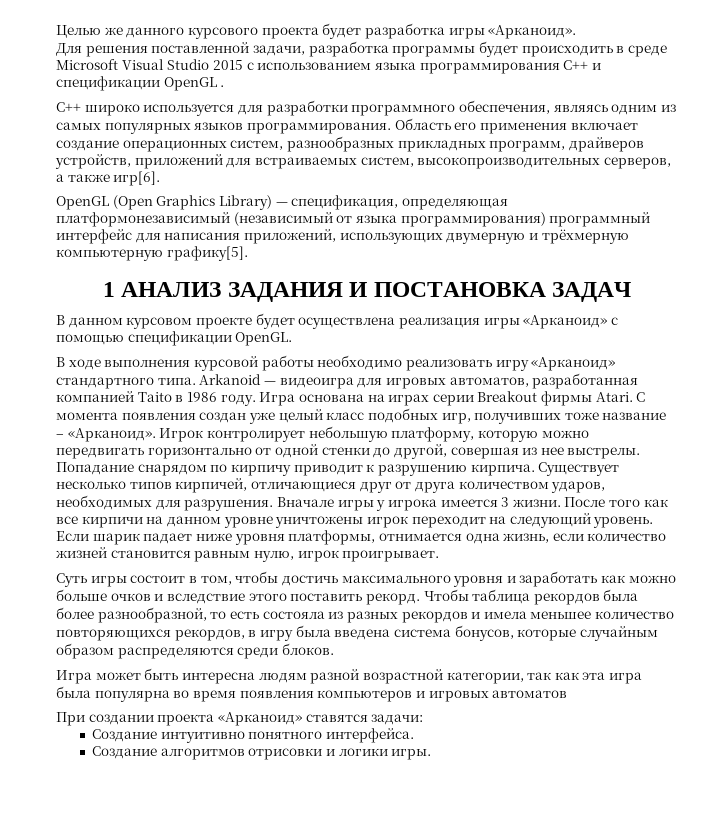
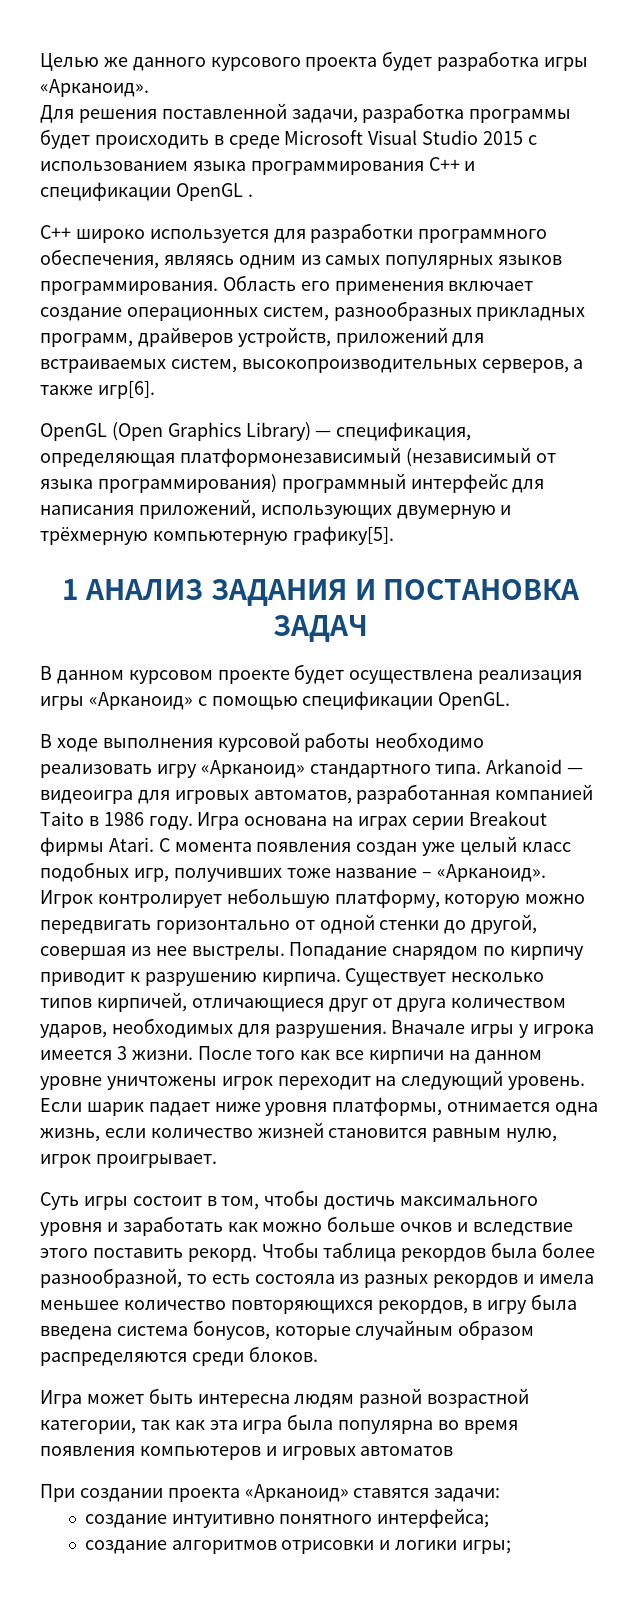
[91,729,157,742] Создание -> [84,1514,167,1528] создание
[325,728,414,743] [91,746,157,759] интерфейса. // Создание -> [377,1508,490,1528] [84,1540,167,1554] интерфейса; // создание
[391,749,432,760] игры. -> [462,1540,512,1554] игры;

